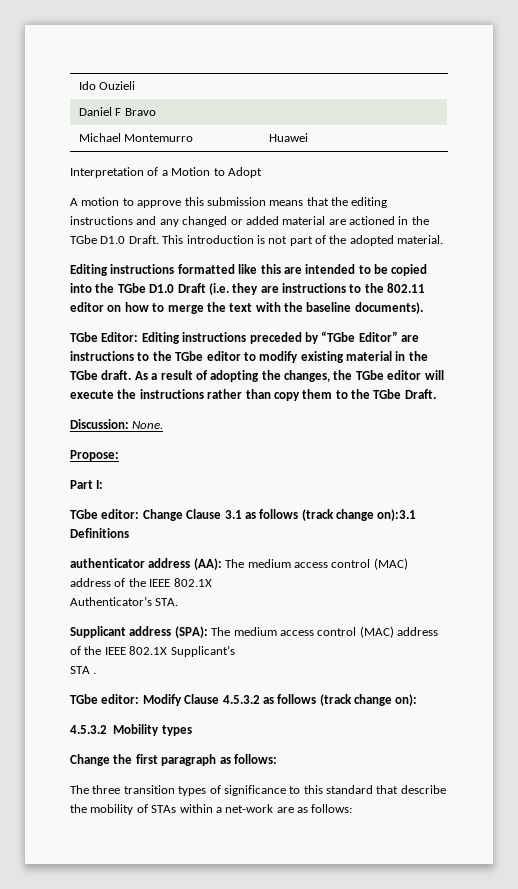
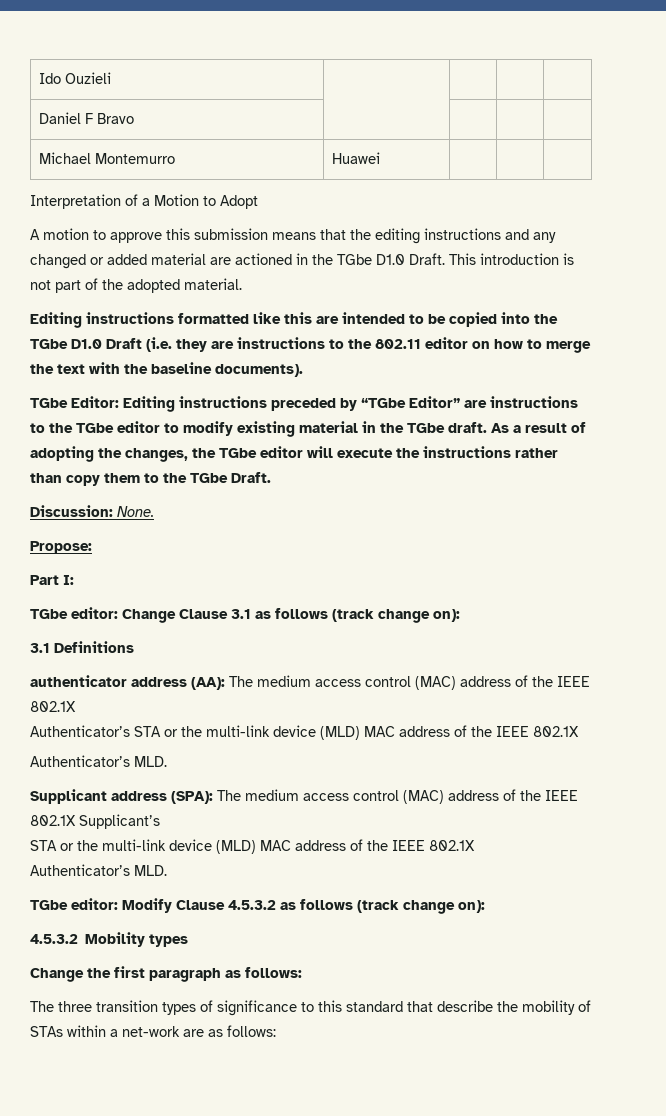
[377,509,417,521] on):3.1 -> [433,609,460,622] [30,643,50,653] on): // 3.1
[155,598,179,606] STA. -> [134,725,579,740] [30,755,167,767] STA or the multi-link device (MLD) MAC address of the IEEE 802.1X // Authenticator’s MLD.
[93,672,97,674] . -> [60,839,475,854] [30,864,167,876] or the multi-link device (MLD) MAC address of the IEEE 802.1X // Authenticator’s MLD.

